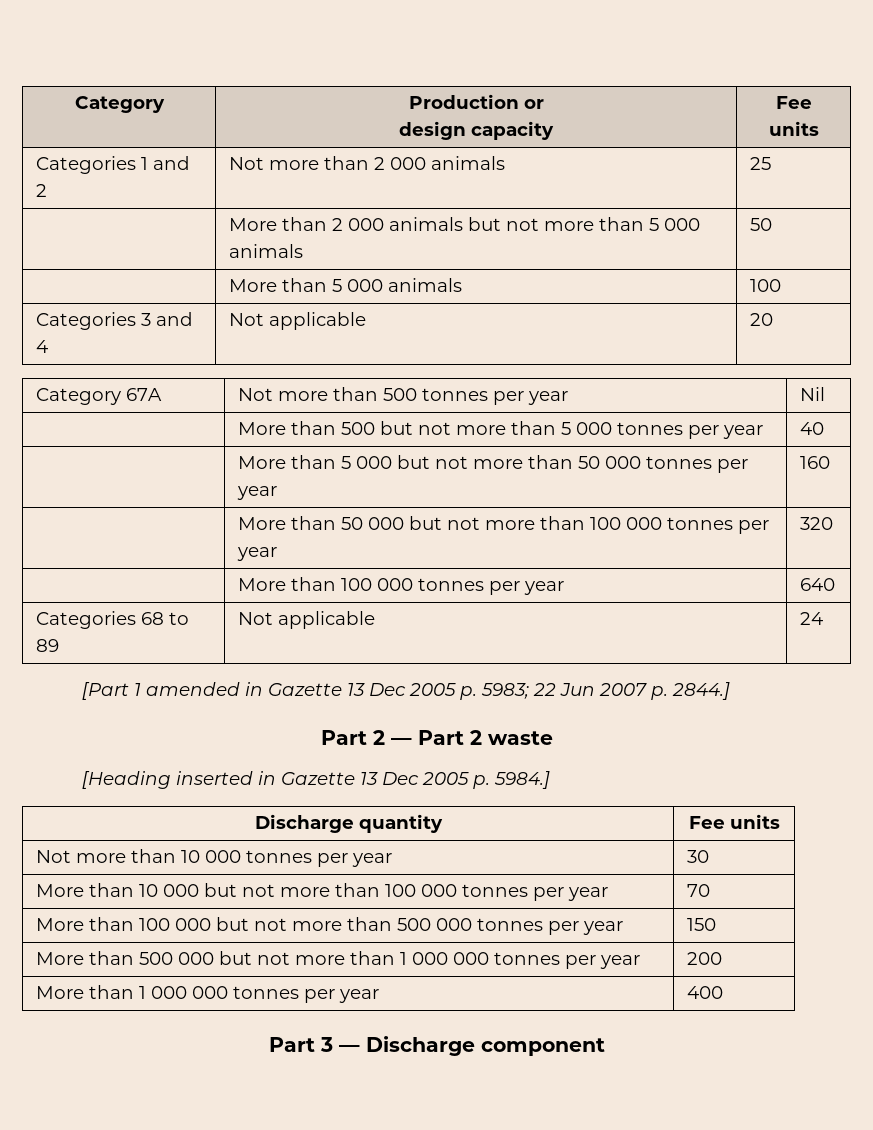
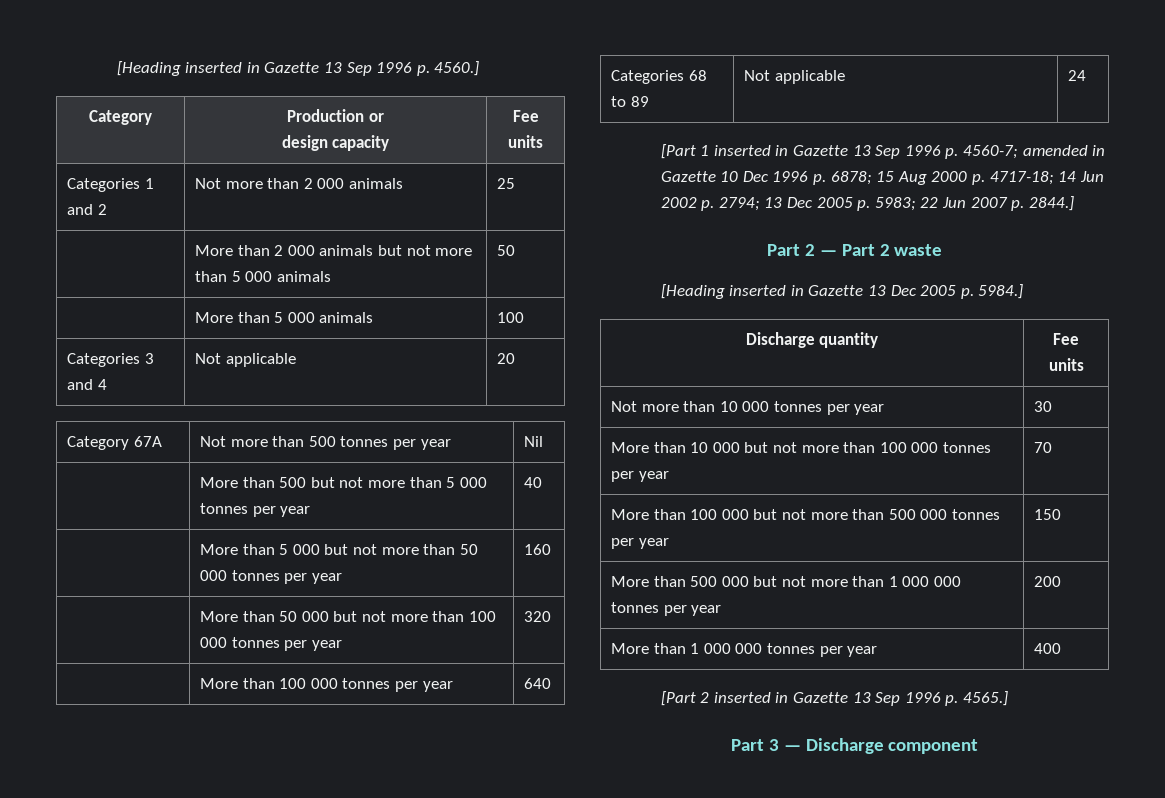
(74, 104) none -> [116,61,480,76] [Heading inserted in Gazette 13 Sep 1996 p. 4560.] //
[145,682,342,696] amended in Gazette -> [713,145,1106,159] [660,171,1104,185] [660,197,760,211] inserted in Gazette 13 Sep 1996 p. 4560-7; amended in Gazette 10 Dec 1996 p. 6878; 15 Aug 2000 p. 4717-18; 14 Jun 2002 p. 2794;
(723, 992) none -> [660,691,1008,706] // [Part 2 inserted in Gazette 13 Sep 1996 p. 4565.]

